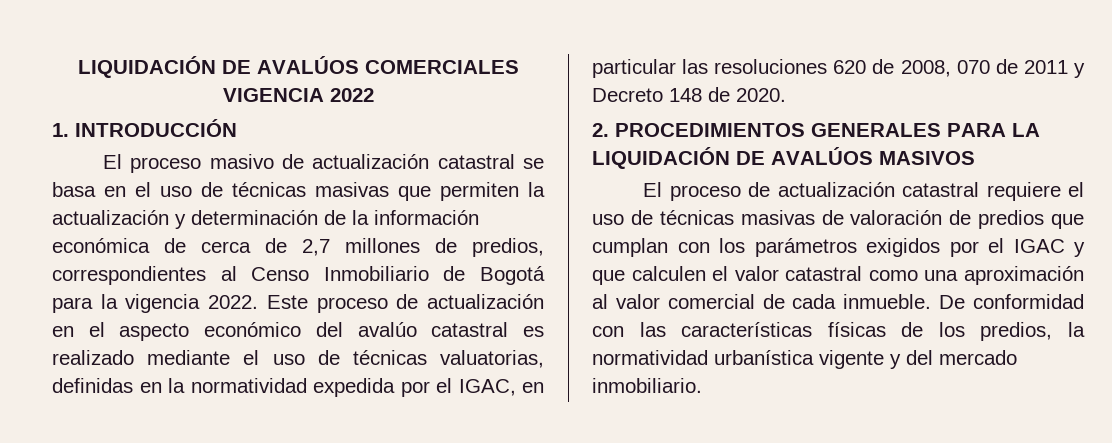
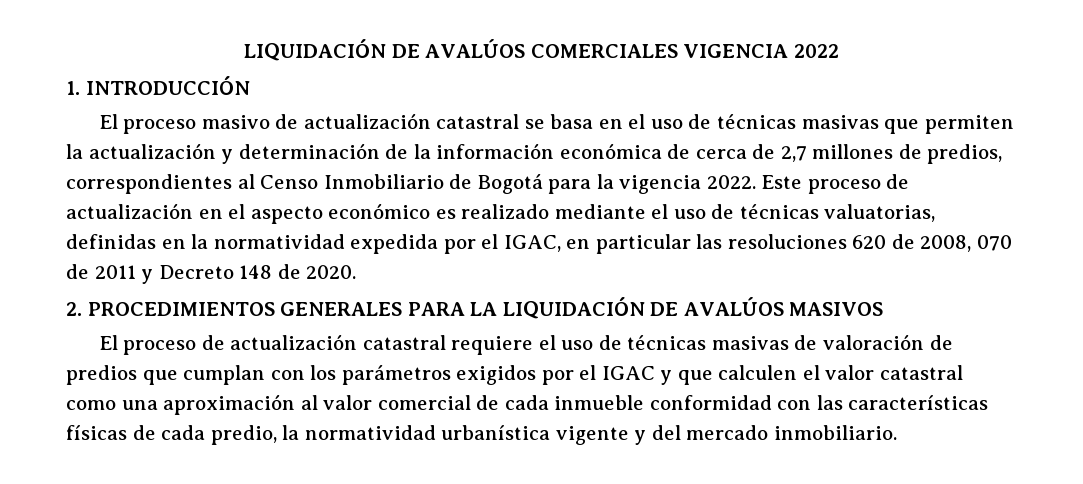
[315,322,509,337] del avalúo catastral -> (431, 211) none
[843,294,966,309] inmueble. De -> [554,395,645,410] inmueble
[938,322,1053,341] los predios, -> [161,425,277,445] cada predio,

